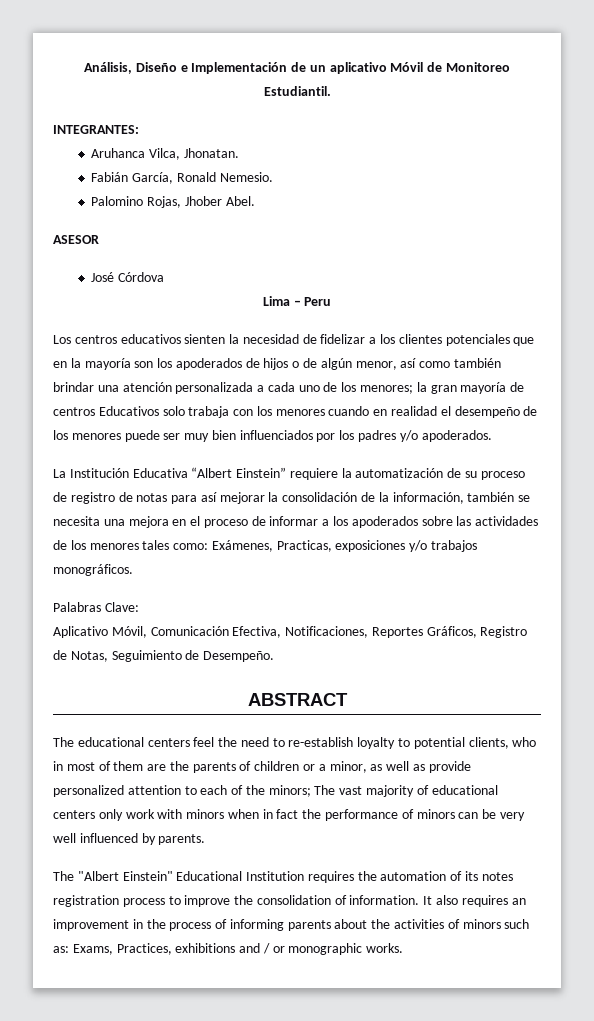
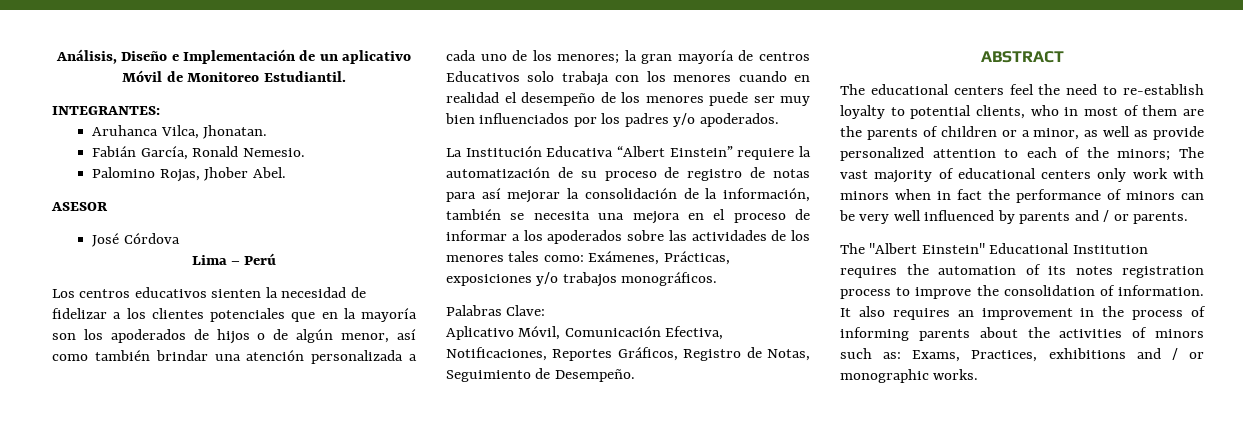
[304,297,332,306] Peru -> [244,253,277,265] Perú
[276,540,332,552] Practicas, -> [663,251,730,265] Prácticas,
(156, 839) none -> [1019,210,1129,224] parents and / or

